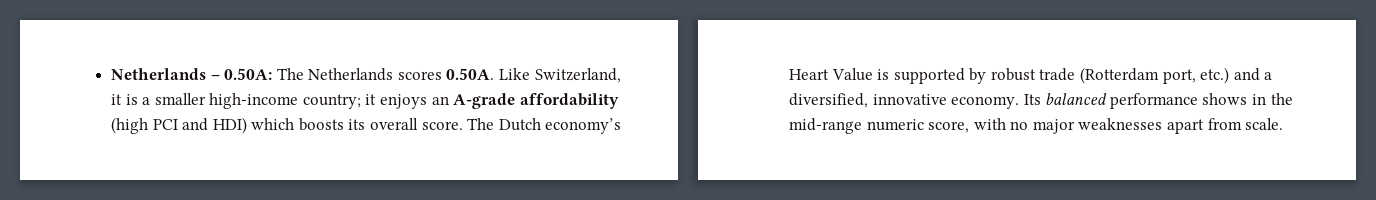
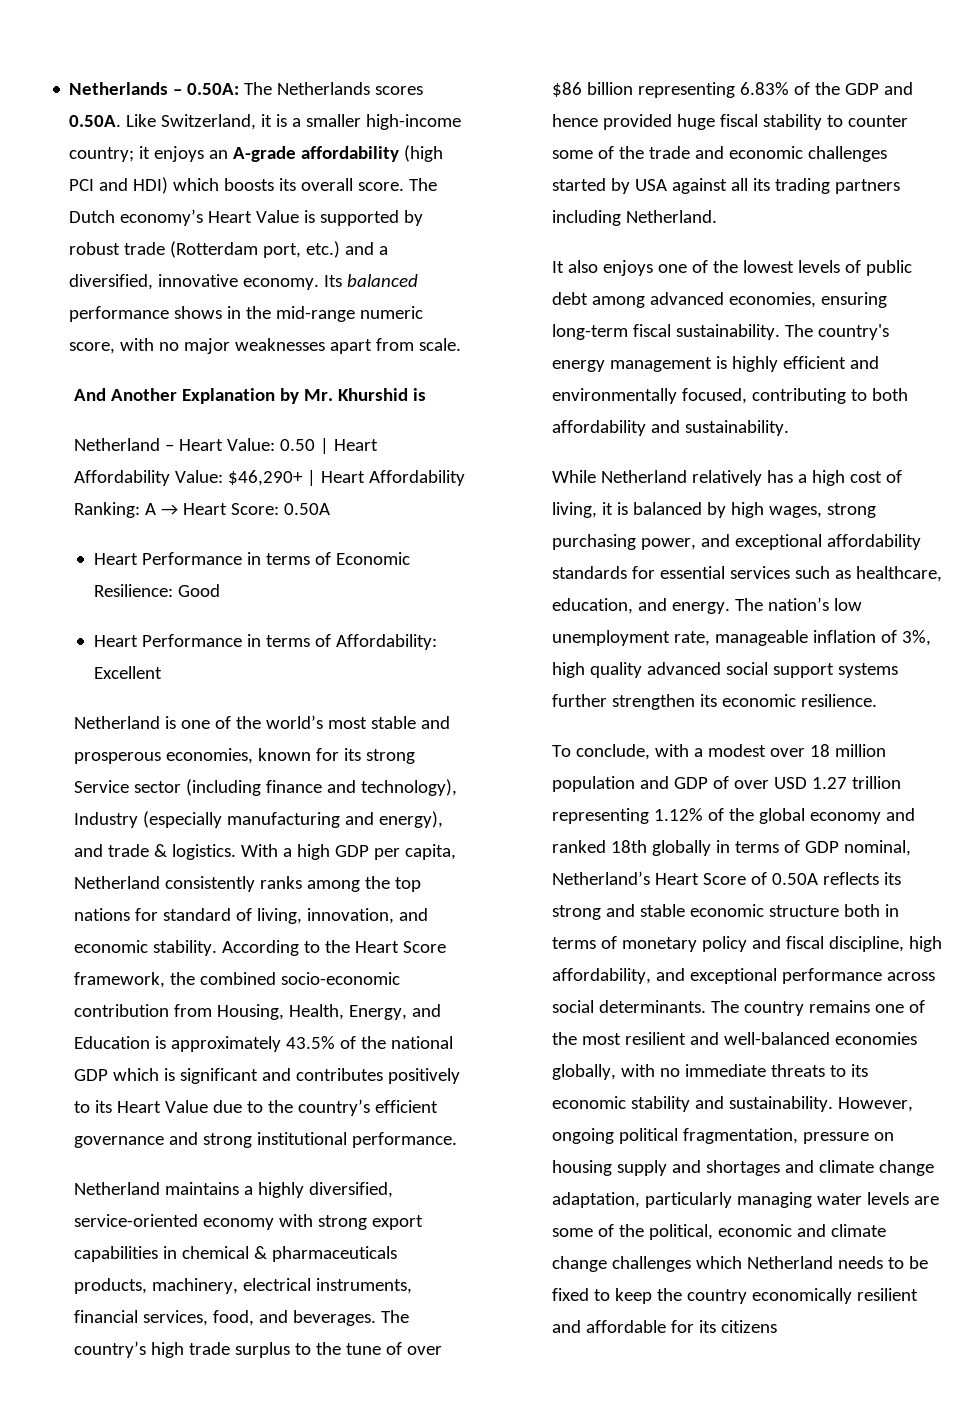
(1284, 124) none -> [73,388,426,404] [73,438,378,454] [73,470,465,486] [73,502,330,518] [94,552,411,565] [94,584,221,597] [94,634,438,650] [94,666,163,679] [73,715,450,729] [73,748,415,764] [73,779,457,796] [73,811,443,828] [73,844,456,860] [73,876,421,892] [73,908,428,924] [73,940,446,956] [73,972,400,988] [73,1004,441,1020] [73,1036,453,1052] [73,1068,460,1084] [73,1099,438,1116] [73,1132,457,1148] [73,1182,393,1198] [73,1214,423,1230] [73,1246,397,1262] [73,1278,412,1294] [73,1310,409,1326] [73,1341,442,1358] [551,82,913,98] [551,114,908,130] [551,146,887,162] [551,178,900,194] [551,210,717,226] [551,260,912,276] [551,292,887,308] [551,324,889,340] [551,356,879,372] [551,388,908,404] [551,420,789,436] [551,470,902,486] [551,502,876,518] [551,534,921,550] [551,566,942,582] [551,597,862,614] [551,630,931,646] [551,662,898,678] [551,694,877,710] [551,744,886,760] [551,776,901,792] [551,808,915,824] [551,840,911,856] [551,871,901,885] [551,904,899,920] [551,936,942,952] [551,968,935,984] [551,1000,925,1016] [551,1032,917,1045] [551,1064,868,1080] [551,1096,913,1112] [551,1128,894,1144] [551,1160,934,1176] [551,1192,939,1208] [551,1224,886,1240] [551,1256,928,1272] [551,1288,918,1304] [551,1320,777,1333] // And Another Explanation by Mr. Khurshid is // Netherland – Heart Value: 0.50 | Heart Affordability Value: $46,290+ | Heart Affordability Ranking: A → Heart Score: 0.50A // Heart Performance in terms of Economic Resilience: Good // Heart Performance in terms of Affordability: Excellent // Netherland is one of the world’s most stable and prosperous economies, known for its strong Service sector (including finance and technology), Industry (especially manufacturing and energy), and trade & logistics. With a high GDP per capita, Netherland consistently ranks among the top nations for standard of living, innovation, and economic stability. According to the Heart Score framework, the combined socio-economic contribution from Housing, Health, Energy, and Education is approximately 43.5% of the national GDP which is significant and contributes positively to its Heart Value due to the country’s efficient governance and strong institutional performance. // Netherland maintains a highly diversified, service-oriented economy with strong export capabilities in chemical & pharmaceuticals products, machinery, electrical instruments, financial services, food, and beverages. The country’s high trade surplus to the tune of over $86 billion representing 6.83% of the GDP and hence provided huge fiscal stability to counter some of the trade and economic challenges started by USA against all its trading partners including Netherland. // It also enjoys one of the lowest levels of public debt among advanced economies, ensuring long-term fiscal sustainability. The country's energy management is highly efficient and environmentally focused, contributing to both affordability and sustainability. // While Netherland relatively has a high cost of living, it is balanced by high wages, strong purchasing power, and exceptional affordability standards for essential services such as healthcare, education, and energy. The nation’s low unemployment rate, manageable inflation of 3%, high quality advanced social support systems further strengthen its economic resilience. // To conclude, with a modest over 18 million population and GDP of over USD 1.27 trillion representing 1.12% of the global economy and ranked 18th globally in terms of GDP nominal, Netherland’s Heart Score of 0.50A reflects its strong and stable economic structure both in terms of monetary policy and fiscal discipline, high affordability, and exceptional performance across social determinants. The country remains one of the most resilient and well-balanced economies globally, with no immediate threats to its economic stability and sustainability. However, ongoing political fragmentation, pressure on housing supply and shortages and climate change adaptation, particularly managing water levels are some of the political, economic and climate change challenges which Netherland needs to be fixed to keep the country economically resilient and affordable for its citizens

